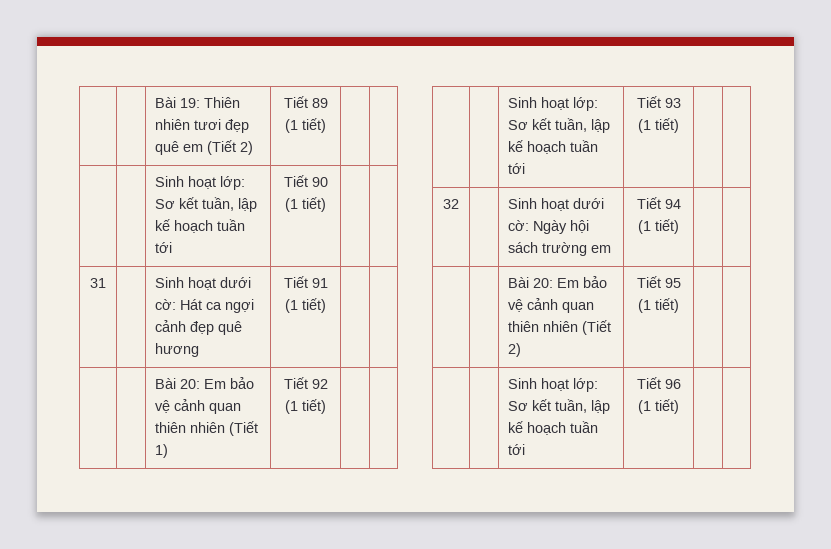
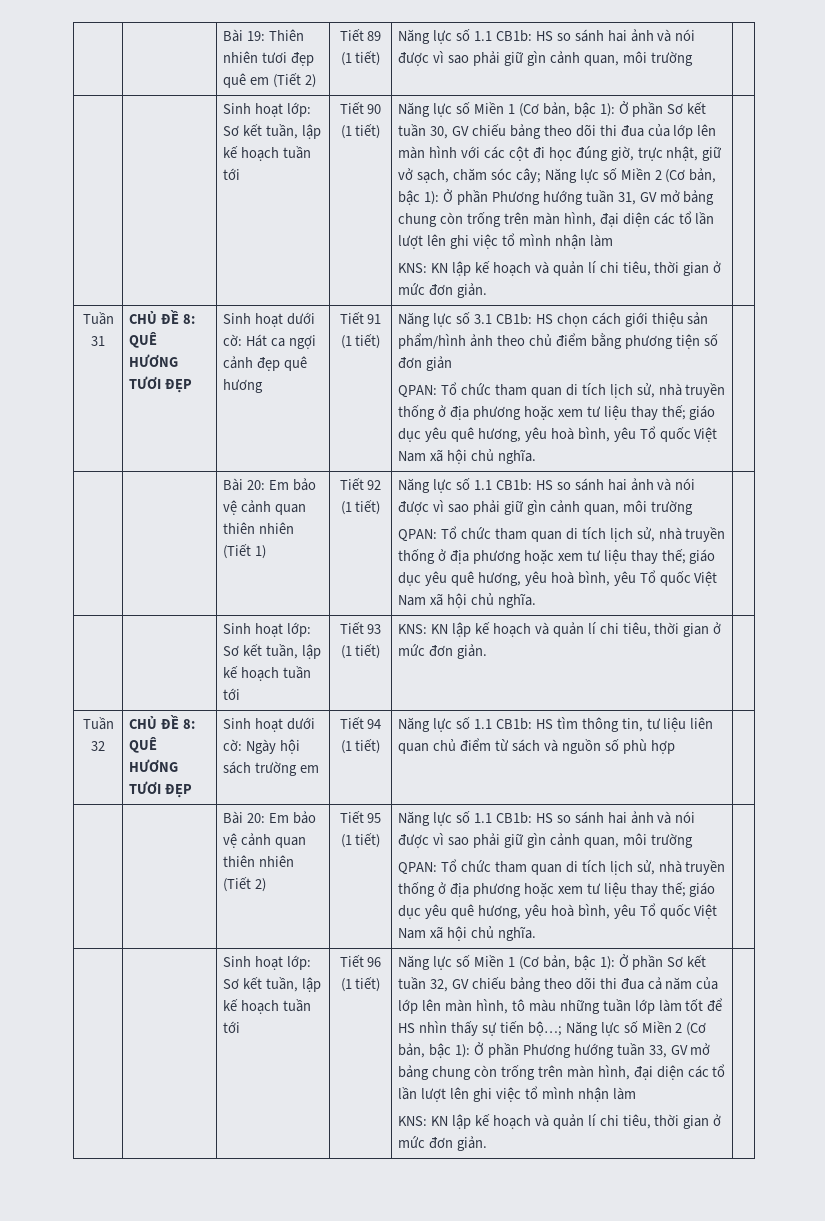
(326, 125) none -> [398,29,696,44] [398,51,693,66] Năng lực số 1.1 CB1b: HS so sánh hai ảnh và nói được vì sao phải giữ gìn cảnh quan, môi trường
[90,278,106,288] | // 31 | -> [398,101,707,117] [398,124,717,139] [398,146,723,161] [398,168,717,183] [398,189,715,205] [398,211,715,227] [398,233,613,249] [398,261,722,276] [398,283,488,298] [82,312,114,325] [91,336,105,346] [129,310,196,324] [129,332,158,348] [129,354,179,367] [129,376,193,393] Năng lực số Miền 1 (Cơ bản, bậc 1): Ở phần Sơ kết tuần 30, GV chiếu bảng theo dõi thi đua của lớp lên màn hình với các cột đi học đúng giờ, trực nhật, giữ vở sạch, chăm sóc cây; Năng lực số Miền 2 (Cơ bản, bậc 1): Ở phần Phương hướng tuần 31, GV mở bảng chung còn trống trên màn hình, đại diện các tổ lần lượt lên ghi việc tổ mình nhận làm // KNS: KN lập kế hoạch và quản lí chi tiêu, thời gian ở mức đơn giản. | // Tuần 31 | CHỦ ĐỀ 8: QUÊ HƯƠNG TƯƠI ĐẸP
(326, 305) none -> [398,312,709,327] [398,333,718,349] [398,356,453,371] [398,382,726,398] [398,405,716,420] [398,426,718,442] [398,449,536,464] Năng lực số 3.1 CB1b: HS chọn cách giới thiệu sản phẩm/hình ảnh theo chủ điểm bằng phương tiện số đơn giản // QPAN: Tổ chức tham quan di tích lịch sử, nhà truyền thống ở địa phương hoặc xem tư liệu thay thế; giáo dục yêu quê hương, yêu hoà bình, yêu Tổ quốc Việt Nam xã hội chủ nghĩa.
(326, 406) none -> [398,478,696,493] [398,500,693,515] [398,526,726,542] [398,549,716,564] [398,570,718,586] [398,593,536,608] Năng lực số 1.1 CB1b: HS so sánh hai ảnh và nói được vì sao phải giữ gìn cảnh quan, môi trường // QPAN: Tổ chức tham quan di tích lịch sử, nhà truyền thống ở địa phương hoặc xem tư liệu thay thế; giáo dục yêu quê hương, yêu hoà bình, yêu Tổ quốc Việt Nam xã hội chủ nghĩa.
[443,199,459,209] | // 32 | -> [398,622,722,637] [398,644,488,659] [82,717,114,730] [91,741,105,751] [129,715,196,729] [129,737,158,753] [129,759,179,772] [129,781,193,798] KNS: KN lập kế hoạch và quản lí chi tiêu, thời gian ở mức đơn giản. | // Tuần 32 | CHỦ ĐỀ 8: QUÊ HƯƠNG TƯƠI ĐẸP
(679, 226) none -> [398,717,714,732] [398,738,675,754] Năng lực số 1.1 CB1b: HS tìm thông tin, tư liệu liên quan chủ điểm từ sách và nguồn số phù hợp
(679, 305) none -> [398,811,696,826] [398,833,693,848] [398,859,726,875] [398,882,716,897] [398,903,718,919] [398,926,536,941] Năng lực số 1.1 CB1b: HS so sánh hai ảnh và nói được vì sao phải giữ gìn cảnh quan, môi trường // QPAN: Tổ chức tham quan di tích lịch sử, nhà truyền thống ở địa phương hoặc xem tư liệu thay thế; giáo dục yêu quê hương, yêu hoà bình, yêu Tổ quốc Việt Nam xã hội chủ nghĩa.
(679, 406) none -> [398,954,707,970] [398,977,719,992] [398,998,723,1014] [398,1021,707,1036] [398,1042,711,1058] [398,1064,726,1080] [398,1086,636,1102] [398,1114,722,1129] [398,1136,488,1151] Năng lực số Miền 1 (Cơ bản, bậc 1): Ở phần Sơ kết tuần 32, GV chiếu bảng theo dõi thi đua cả năm của lớp lên màn hình, tô màu những tuần lớp làm tốt để HS nhìn thấy sự tiến bộ…; Năng lực số Miền 2 (Cơ bản, bậc 1): Ở phần Phương hướng tuần 33, GV mở bảng chung còn trống trên màn hình, đại diện các tổ lần lượt lên ghi việc tổ mình nhận làm // KNS: KN lập kế hoạch và quản lí chi tiêu, thời gian ở mức đơn giản.

